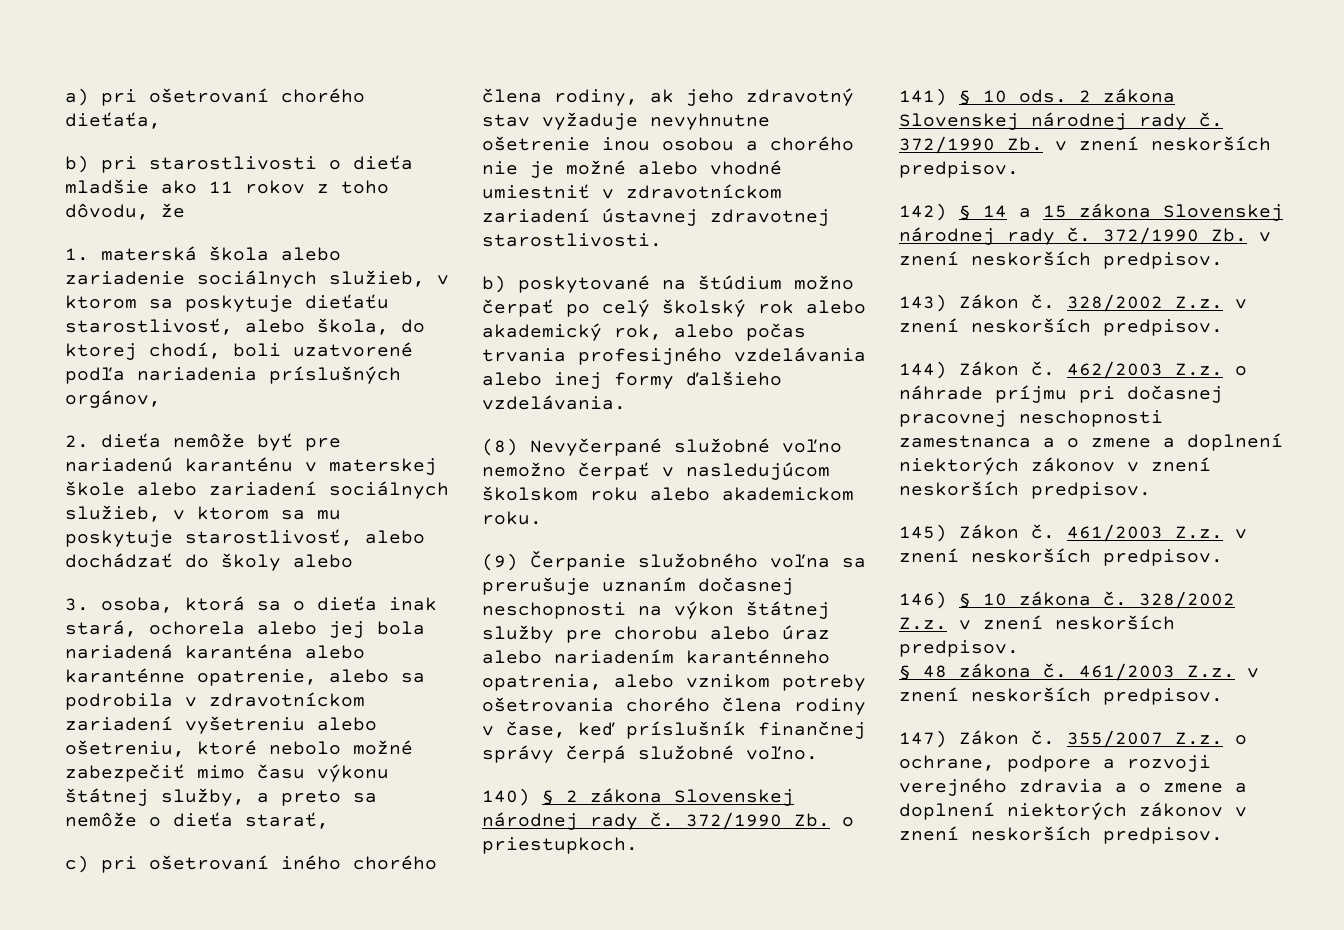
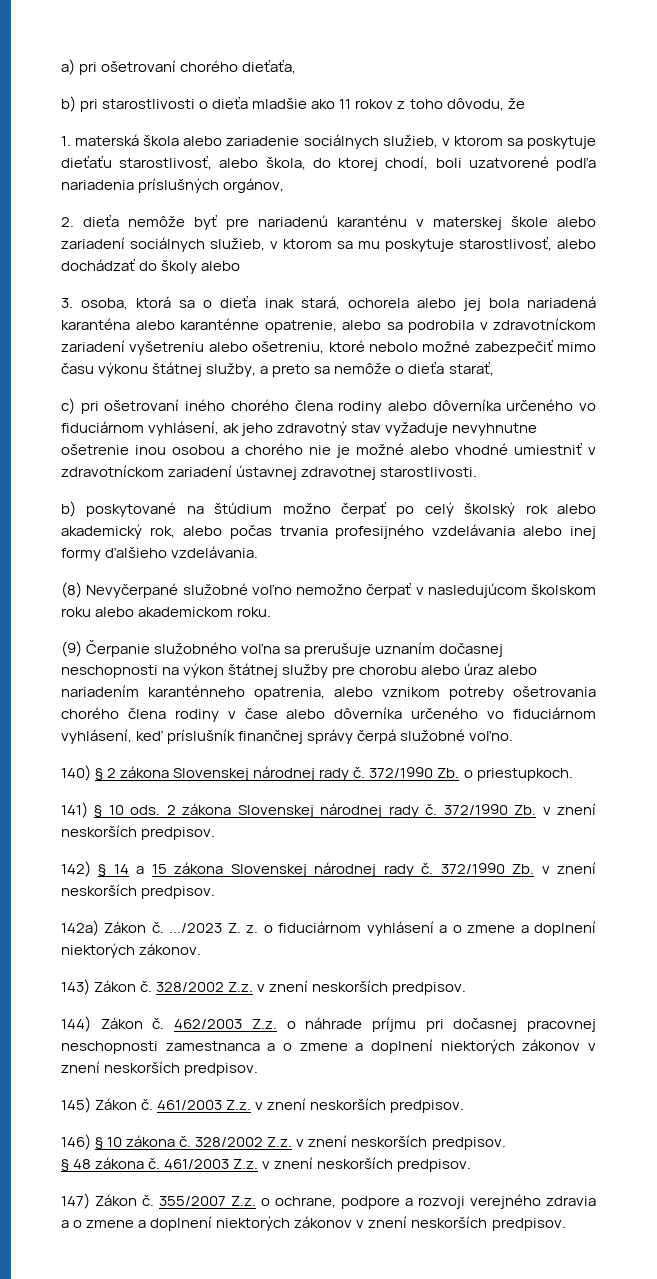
[554,89,638,106] rodiny, -> [338,399,596,414] [61,421,220,436] rodiny alebo dôverníka určeného vo fiduciárnom vyhlásení,
[506,721,566,738] čase, -> [244,707,597,719] [61,729,132,744] čase alebo dôverníka určeného vo fiduciárnom vyhlásení,
(1223, 260) none -> [61,920,596,936] [61,943,202,958] // 142a) Zákon č. .../2023 Z. z. o fiduciárnom vyhlásení a o zmene a doplnení niektorých zákonov.

